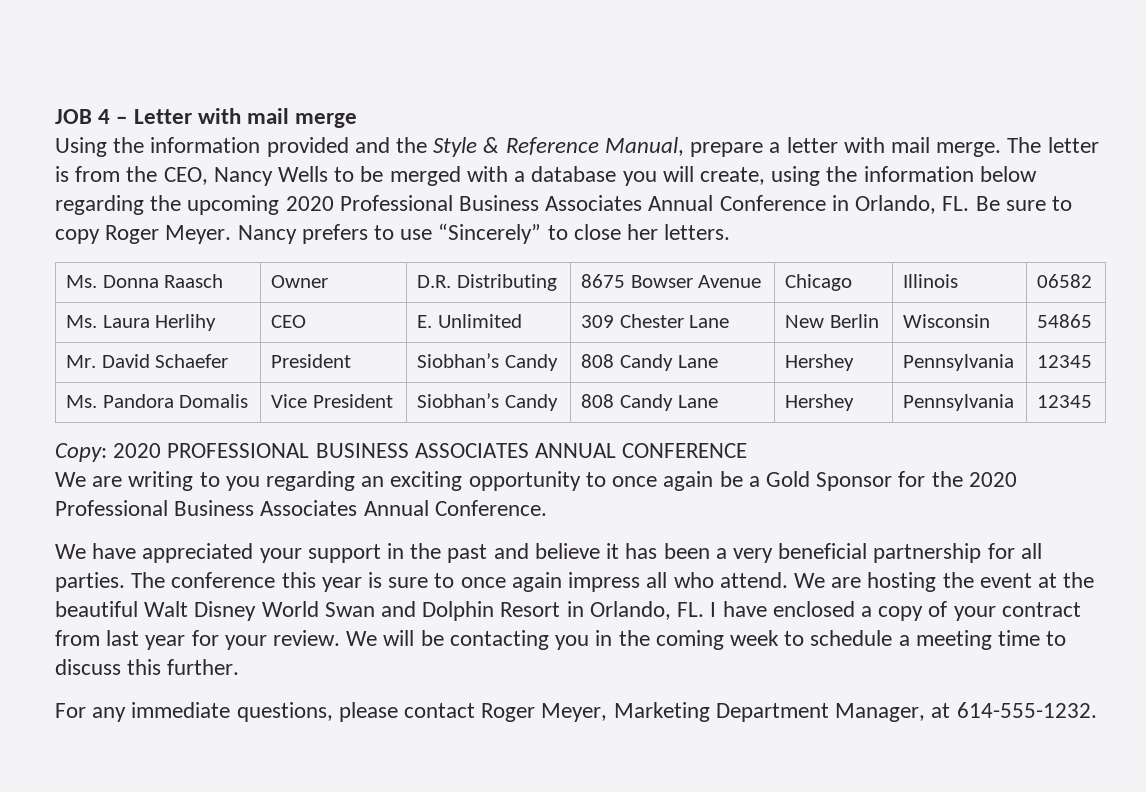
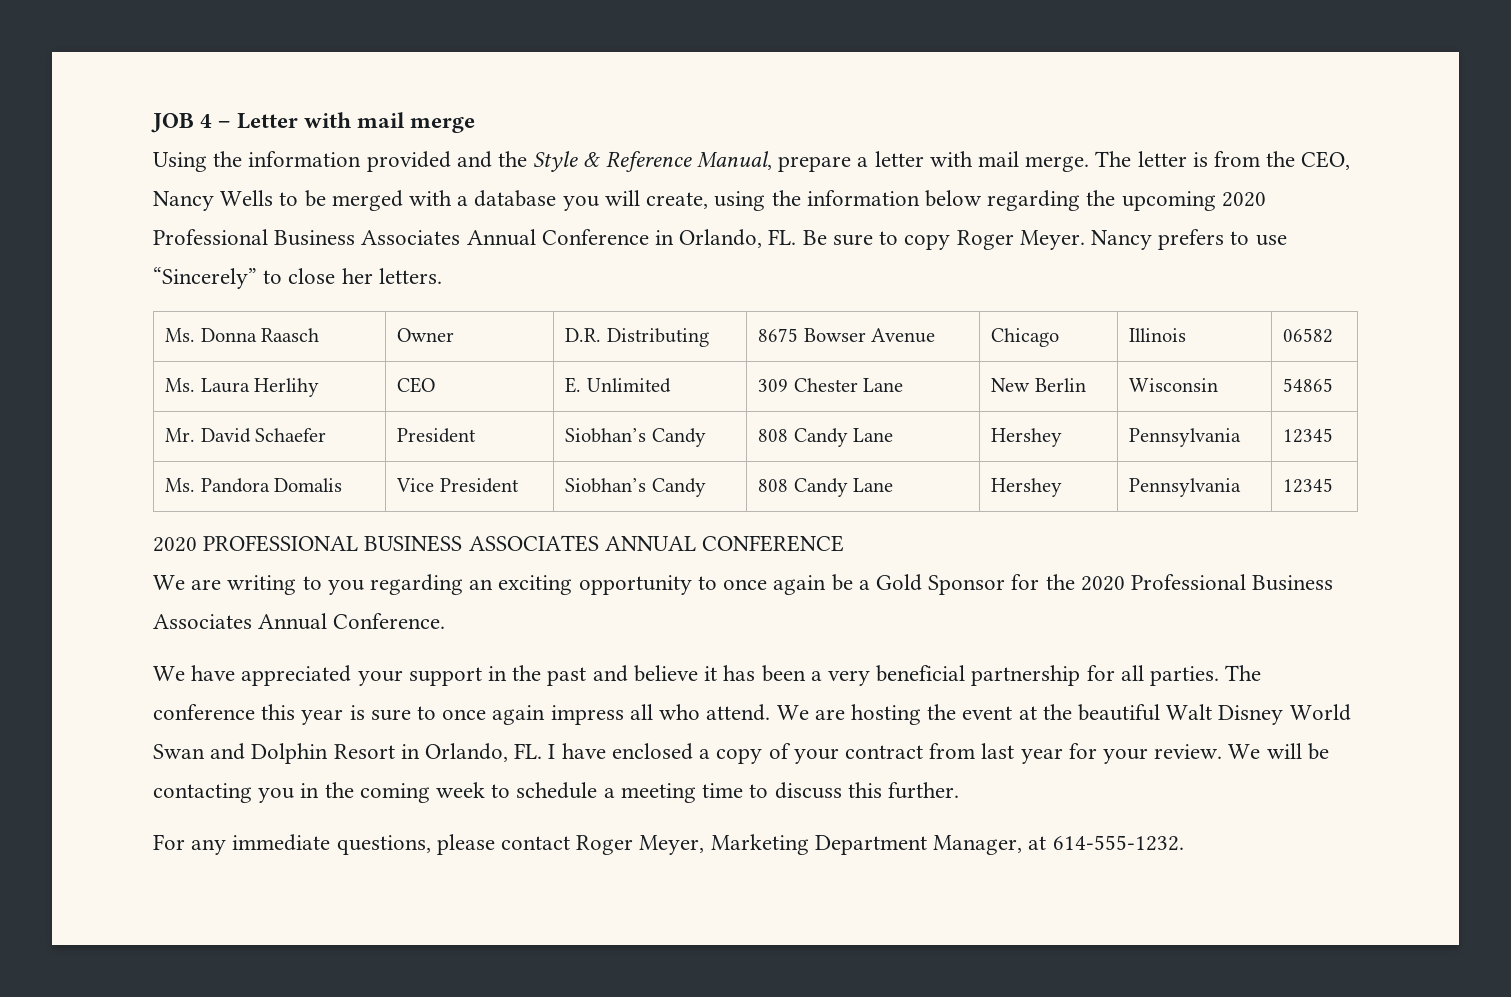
[55,443,107,462] Copy: -> (1334, 485) none

